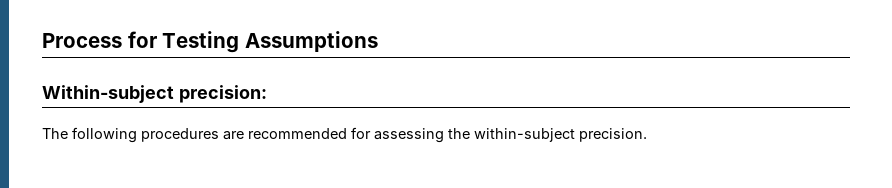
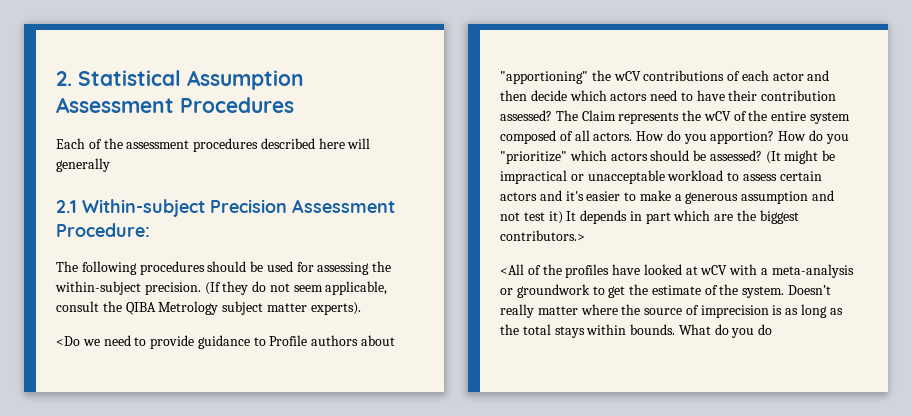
[42,31,378,53] [42,85,267,103] Process for Testing Assumptions // Within-subject precision: -> [56,70,304,90] [56,97,294,113] [56,138,371,152] [56,158,110,172] [56,199,395,217] [56,223,150,237] 2. Statistical Assumption Assessment Procedures // Each of the assessment procedures described here will generally // 2.1 Within-subject Precision Assessment Procedure:
[223,128,347,140] are recommended -> [207,261,293,272] should be used
(647, 135) none -> [204,281,388,295] [56,301,361,315] [56,335,396,349] [500,70,830,84] [500,90,837,101] [500,110,851,124] [500,130,849,144] [500,150,836,164] [500,170,822,184] [500,190,835,204] [500,210,799,224] [500,230,585,241] [500,264,854,278] [500,284,832,298] [500,304,843,318] [500,324,773,338] (If they do not seem applicable, consult the QIBA Metrology subject matter experts). // <Do we need to provide guidance to Profile authors about "apportioning" the wCV contributions of each actor and then decide which actors need to have their contribution assessed? The Claim represents the wCV of the entire system composed of all actors. How do you apportion? How do you "prioritize" which actors should be assessed? (It might be impractical or unacceptable workload to assess certain actors and it's easier to make a generous assumption and not test it) It depends in part which are the biggest contributors.> // <All of the profiles have looked at wCV with a meta-analysis or groundwork to get the estimate of the system. Doesn’t really matter where the source of imprecision is as long as the total stays within bounds. What do you do

